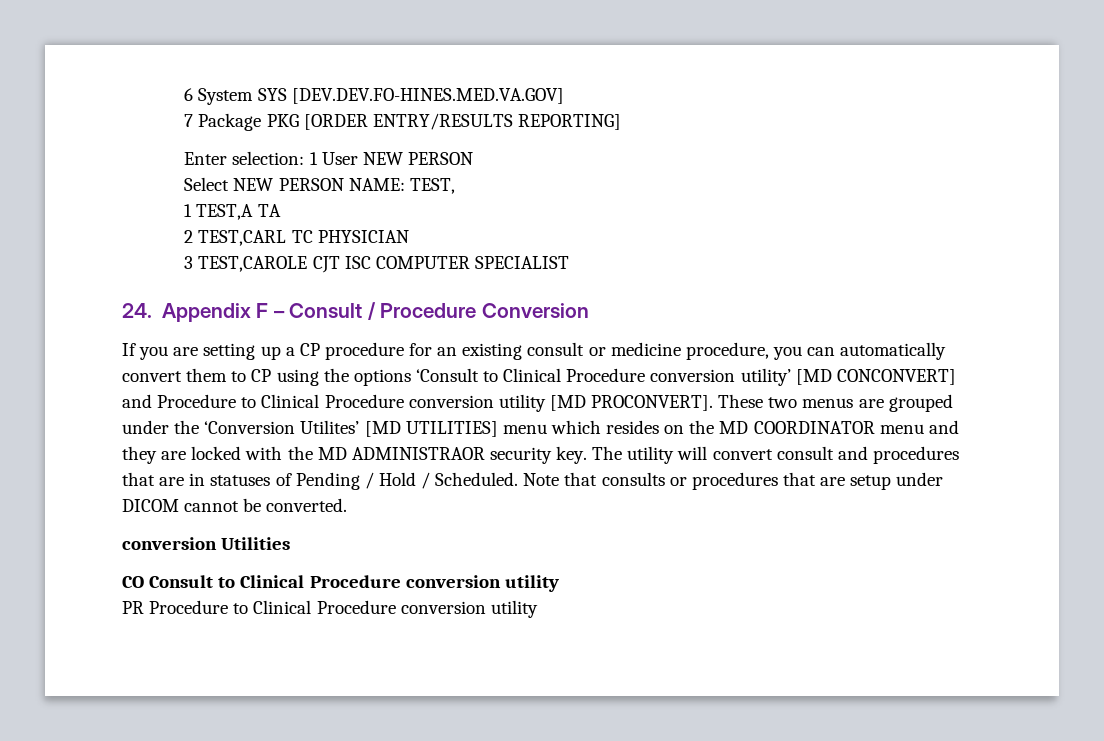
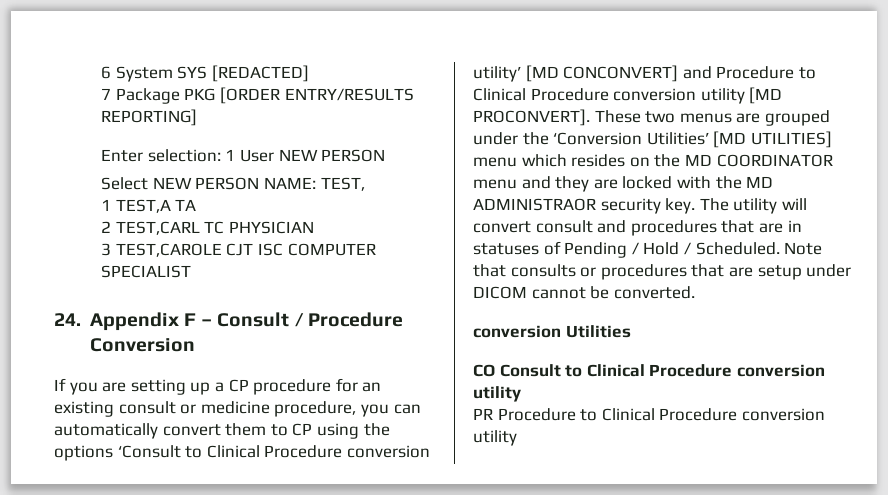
[291,88,564,104] [DEV.DEV.FO-HINES.MED.VA.GOV] -> [211,65,309,82] [REDACTED]
[300,420,360,434] Utilites’ -> [646,132,709,145] Utilities’

